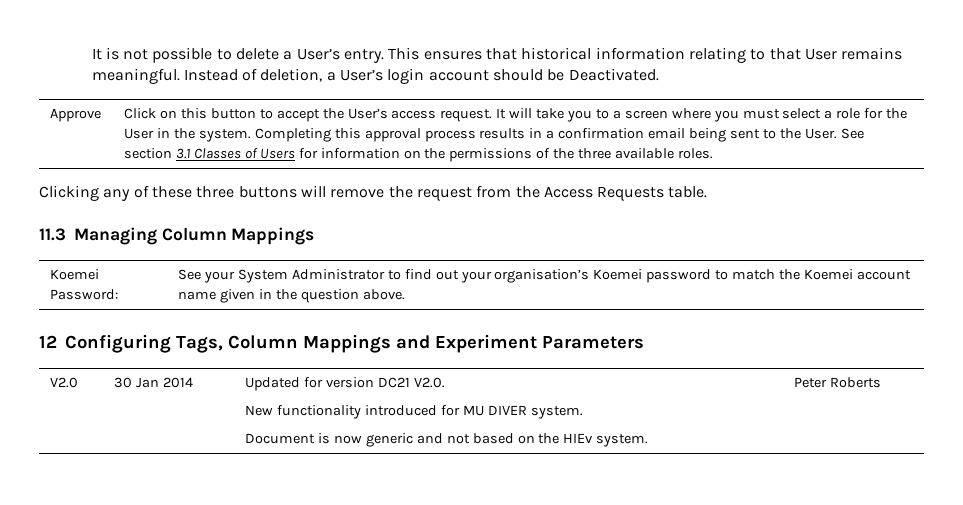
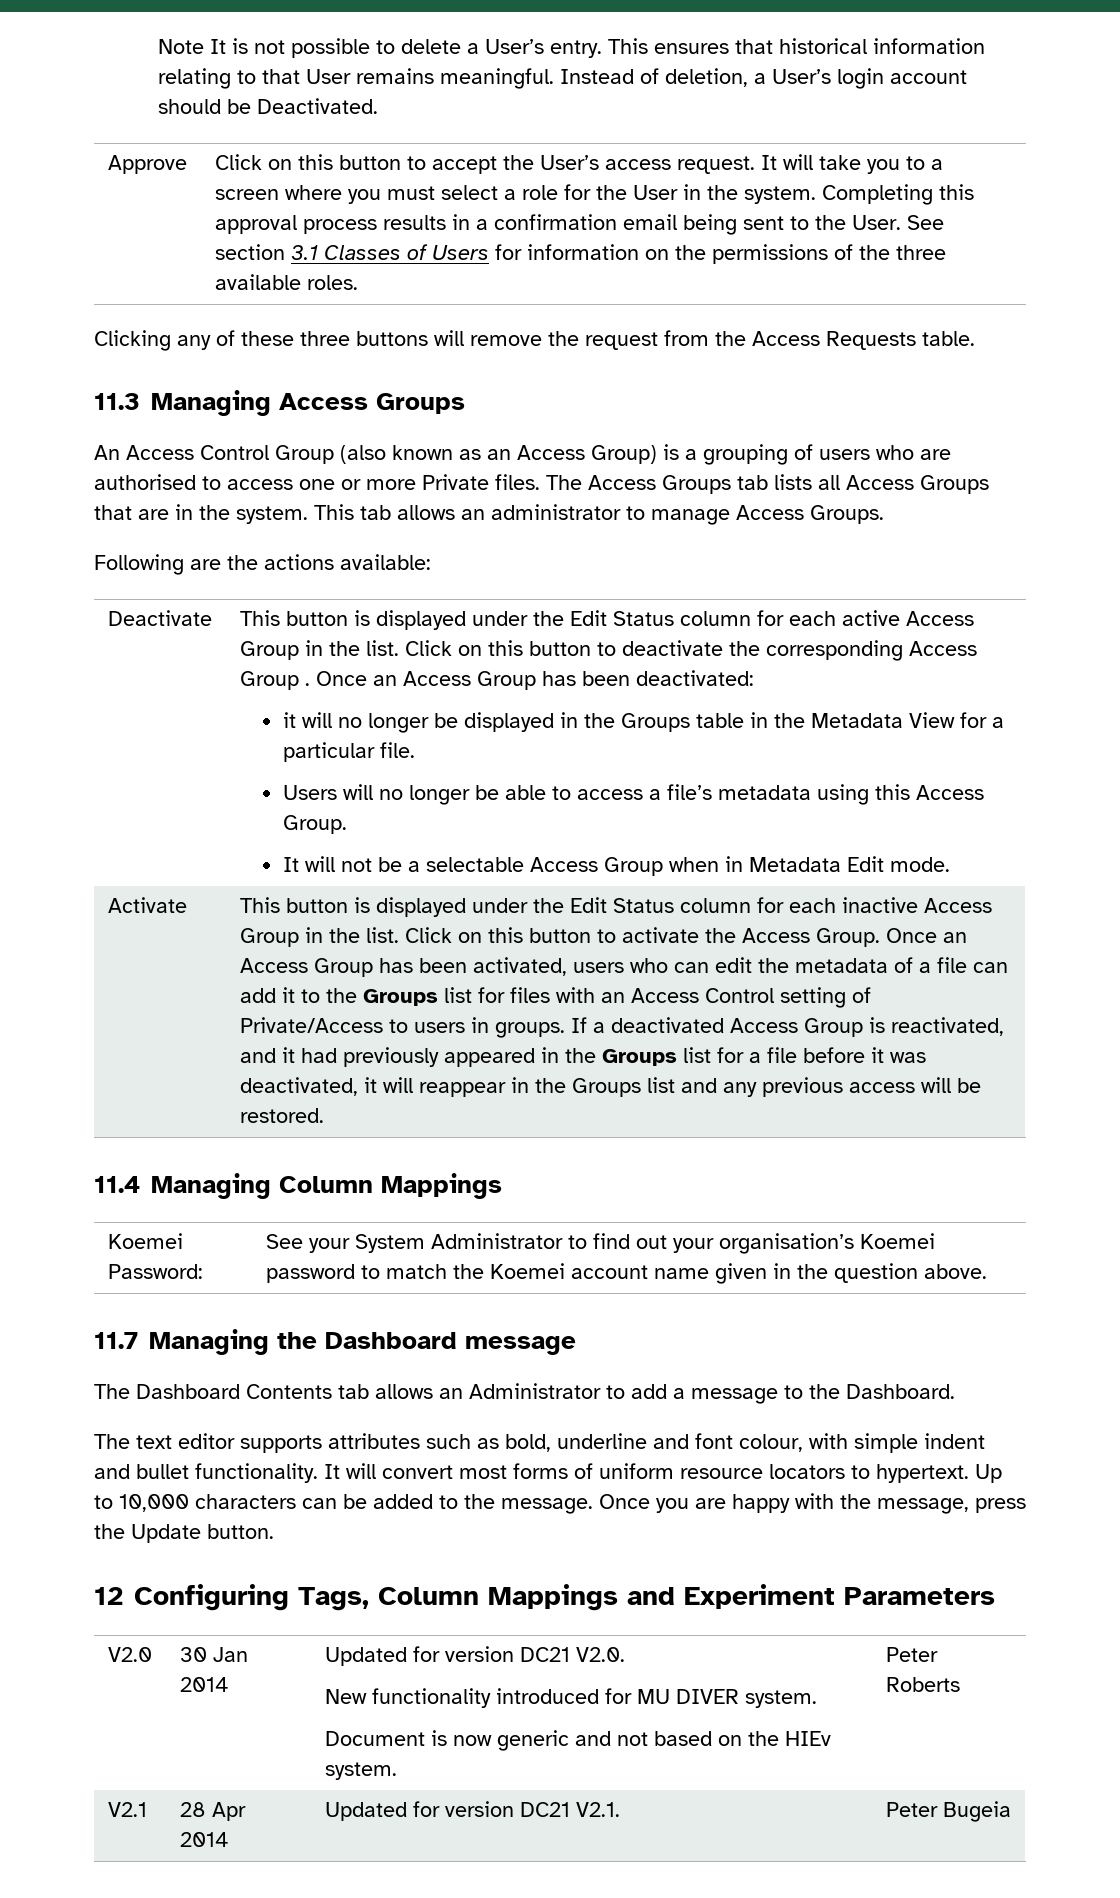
(91, 54) none -> [158,39,205,54] Note
(157, 236) none -> [279,393,465,414] [94,444,951,465] [94,474,989,494] [94,504,884,525] [94,554,431,575] [107,610,212,626] [239,610,974,630] [239,640,977,661] [239,670,754,690] [283,712,1005,733] [283,742,416,762] [283,784,985,805] [283,815,348,834] [283,856,951,876] [107,897,187,913] [239,897,992,917] [239,927,967,947] [239,957,1008,977] [239,987,871,1008] [239,1017,1004,1038] [239,1047,926,1067] [239,1077,981,1097] [239,1108,324,1123] [94,1173,271,1199] Access Groups // An Access Control Group (also known as an Access Group) is a grouping of users who are authorised to access one or more Private files. The Access Groups tab lists all Access Groups that are in the system. This tab allows an administrator to manage Access Groups. // Following are the actions available: // Deactivate | This button is displayed under the Edit Status column for each active Access Group in the list. Click on this button to deactivate the corresponding Access Group . Once an Access Group has been deactivated: // it will no longer be displayed in the Groups table in the Metadata View for a particular file. // Users will no longer be able to access a file’s metadata using this Access Group. // It will not be a selectable Access Group when in Metadata Edit mode. // Activate | This button is displayed under the Edit Status column for each inactive Access Group in the list. Click on this button to activate the Access Group. Once an Access Group has been activated, users who can edit the metadata of a file can add it to the Groups list for files with an Access Control setting of Private/Access to users in groups. If a deactivated Access Group is reactivated, and it had previously appeared in the Groups list for a file before it was deactivated, it will reappear in the Groups list and any previous access will be restored. // 11.4 Managing
(405, 294) none -> [94,1329,576,1355] [94,1383,955,1404] [94,1433,985,1453] [94,1463,1002,1483] [94,1493,1026,1514] [94,1524,274,1543] // 11.7 Managing the Dashboard message // The Dashboard Contents tab allows an Administrator to add a message to the Dashboard. // The text editor supports attributes such as bold, underline and font colour, with simple indent and bullet functionality. It will convert most forms of uniform resource locators to hypertext. Up to 10,000 characters can be added to the message. Once you are happy with the message, press the Update button.
(882, 382) none -> [107,1802,147,1817] [179,1802,246,1821] [179,1832,229,1847] [324,1801,620,1821] [885,1801,1011,1822] // V2.1 | 28 Apr 2014 | Updated for version DC21 V2.1. | Peter Bugeia

